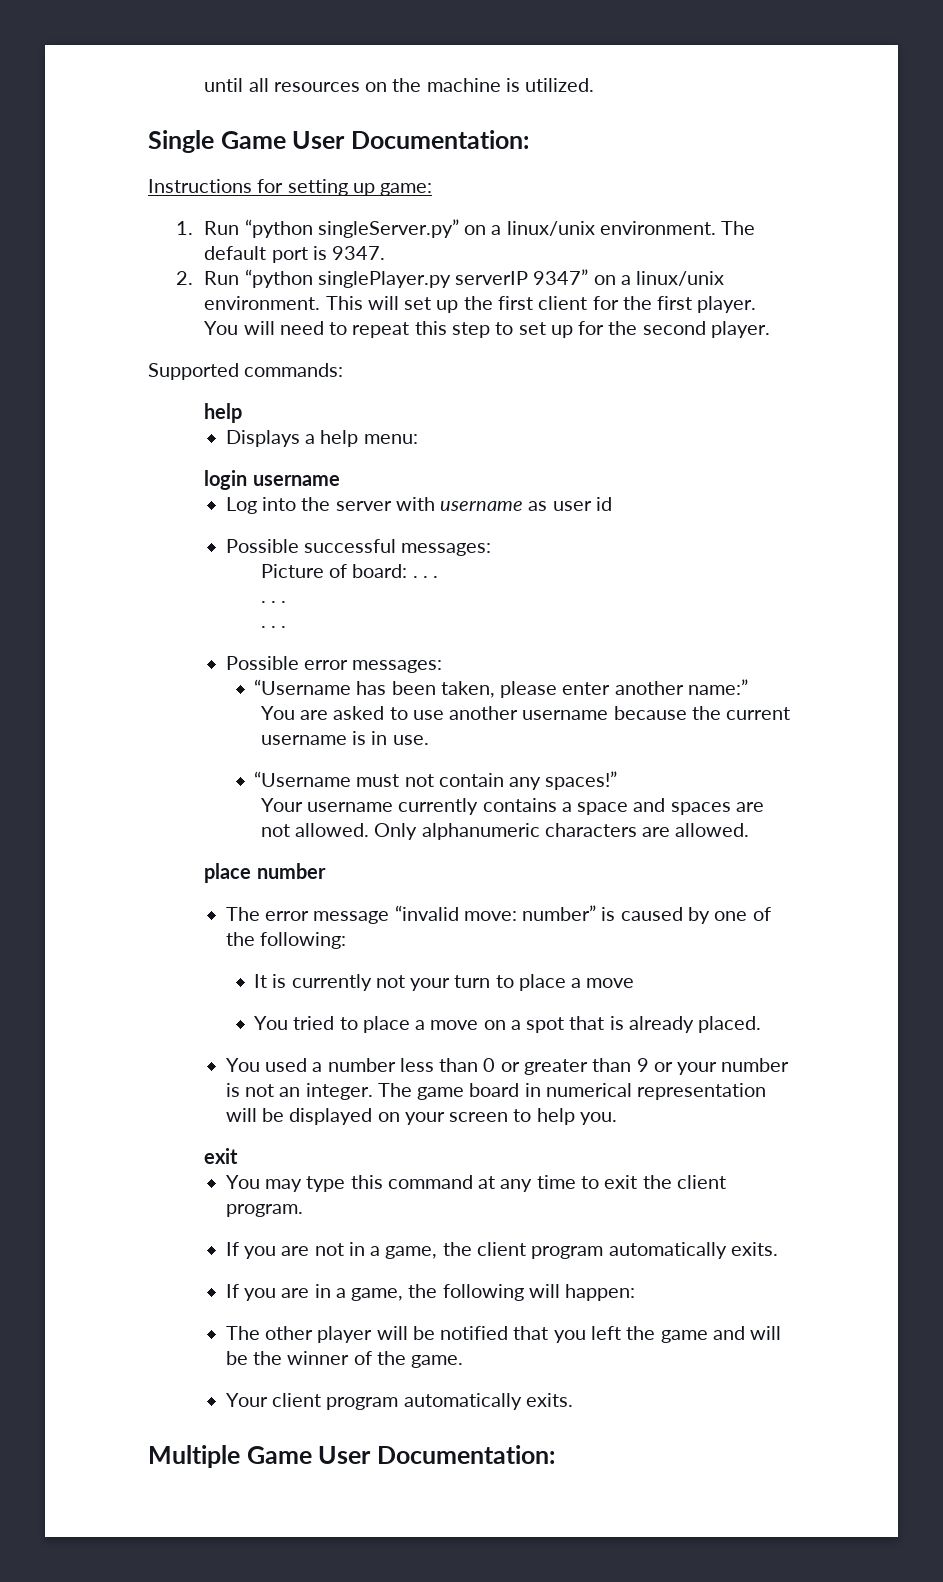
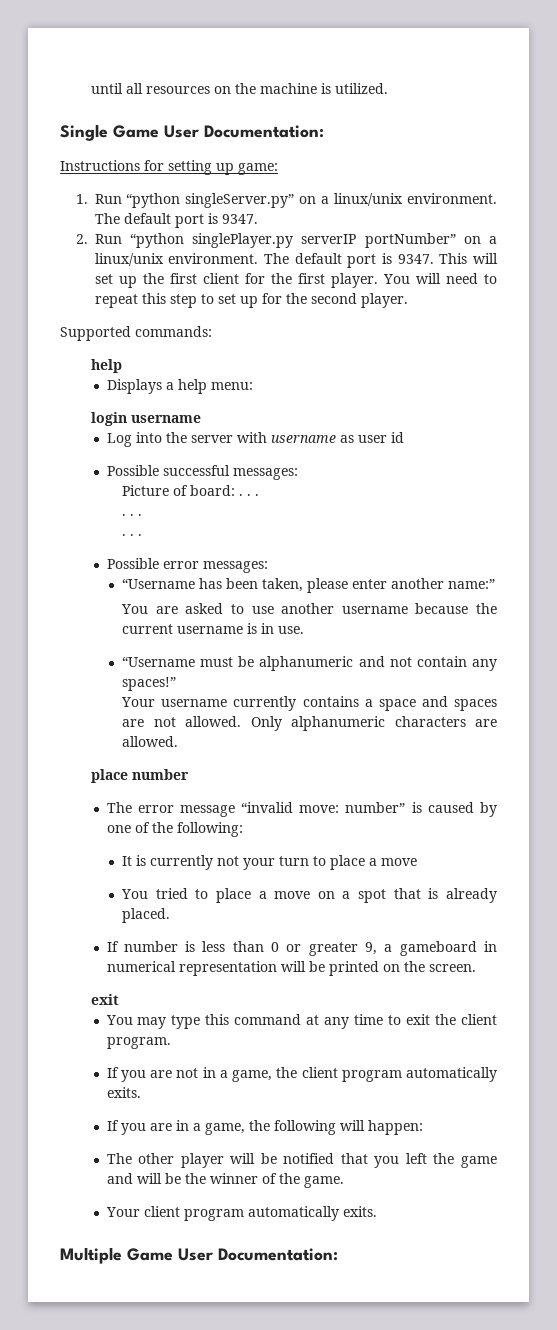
[533,269,725,286] [204,296,321,310] 9347” on a linux/unix environment. -> [364,233,497,248] [94,253,434,268] portNumber” on a linux/unix environment. The default port is 9347.
(400, 780) none -> [238,656,385,671] be alphanumeric and
[225,1058,396,1072] You used a number -> [106,941,196,952] If number is
[592,1058,790,1075] [225,1083,520,1100] than 9 or your number is not an integer. The game board -> [365,941,477,956] 9, a gameboard
[289,1108,617,1125] displayed on your screen to help you. -> [328,961,476,976] printed on the screen.

